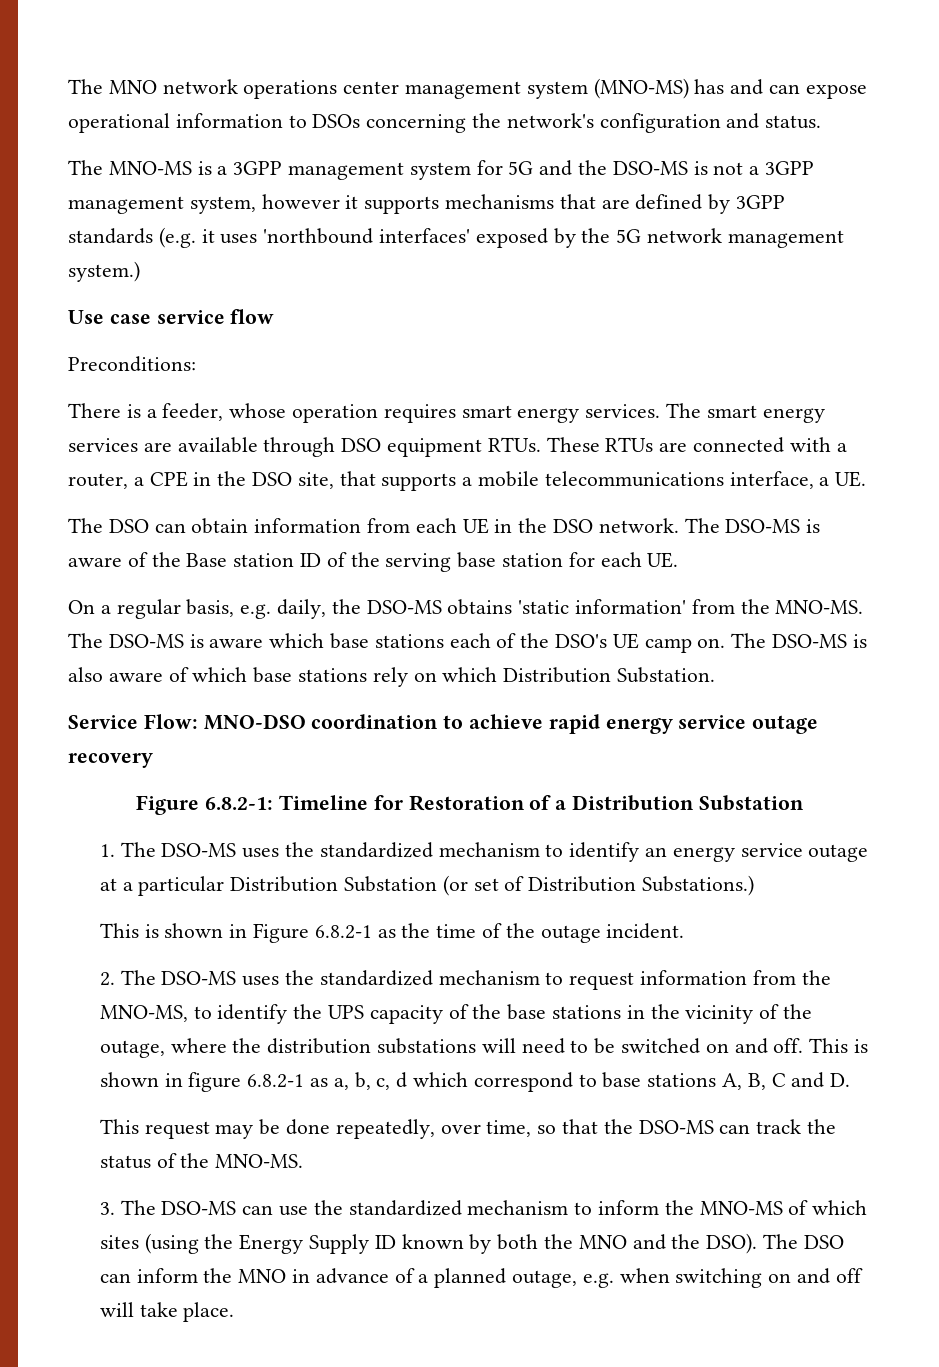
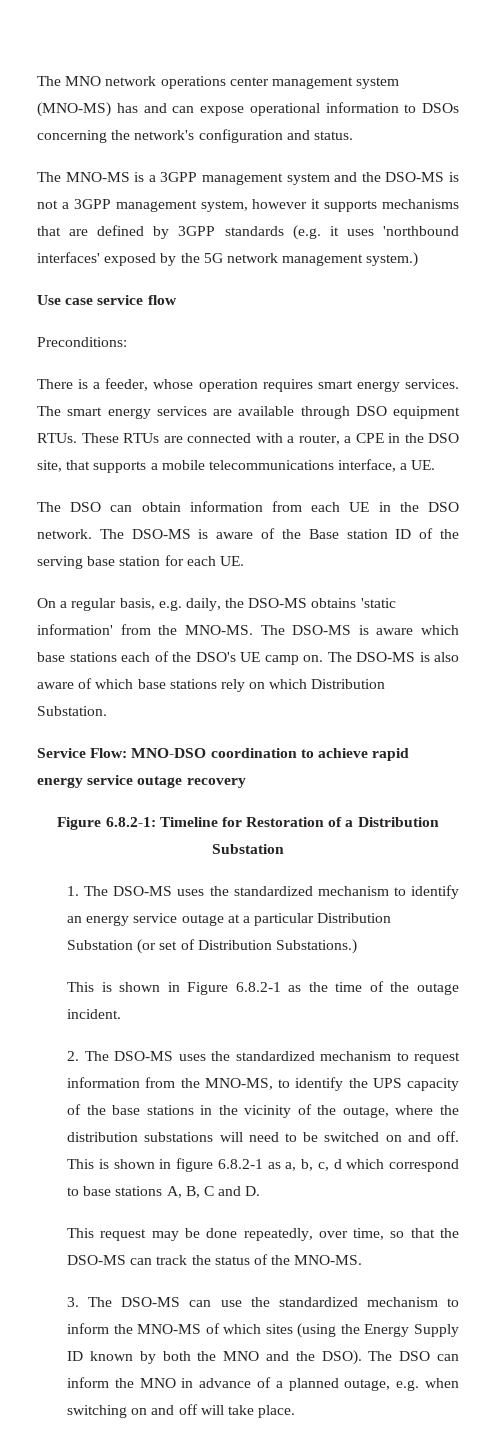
[476,160,534,175] for 5G -> (330, 179) none

